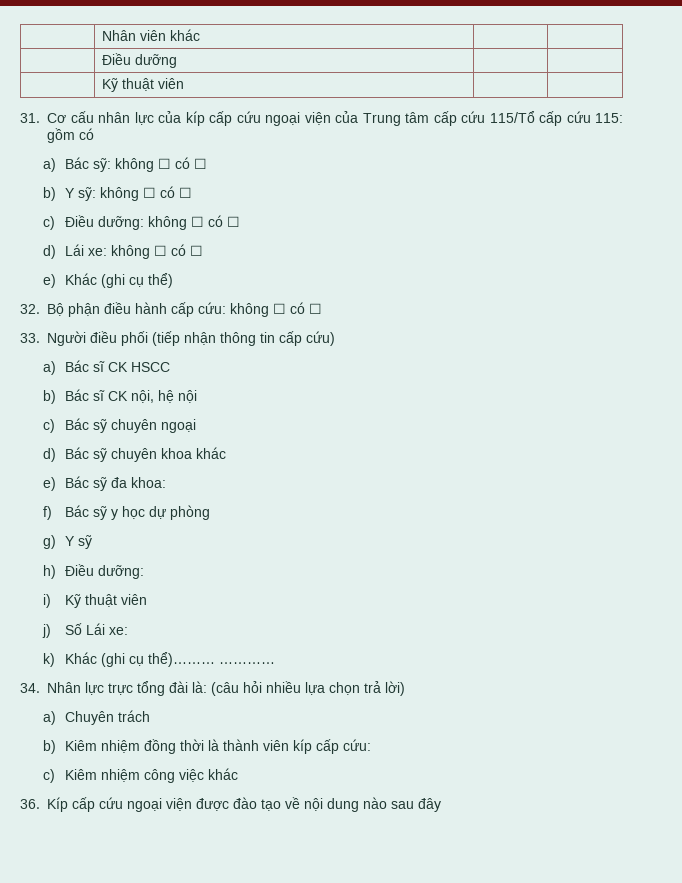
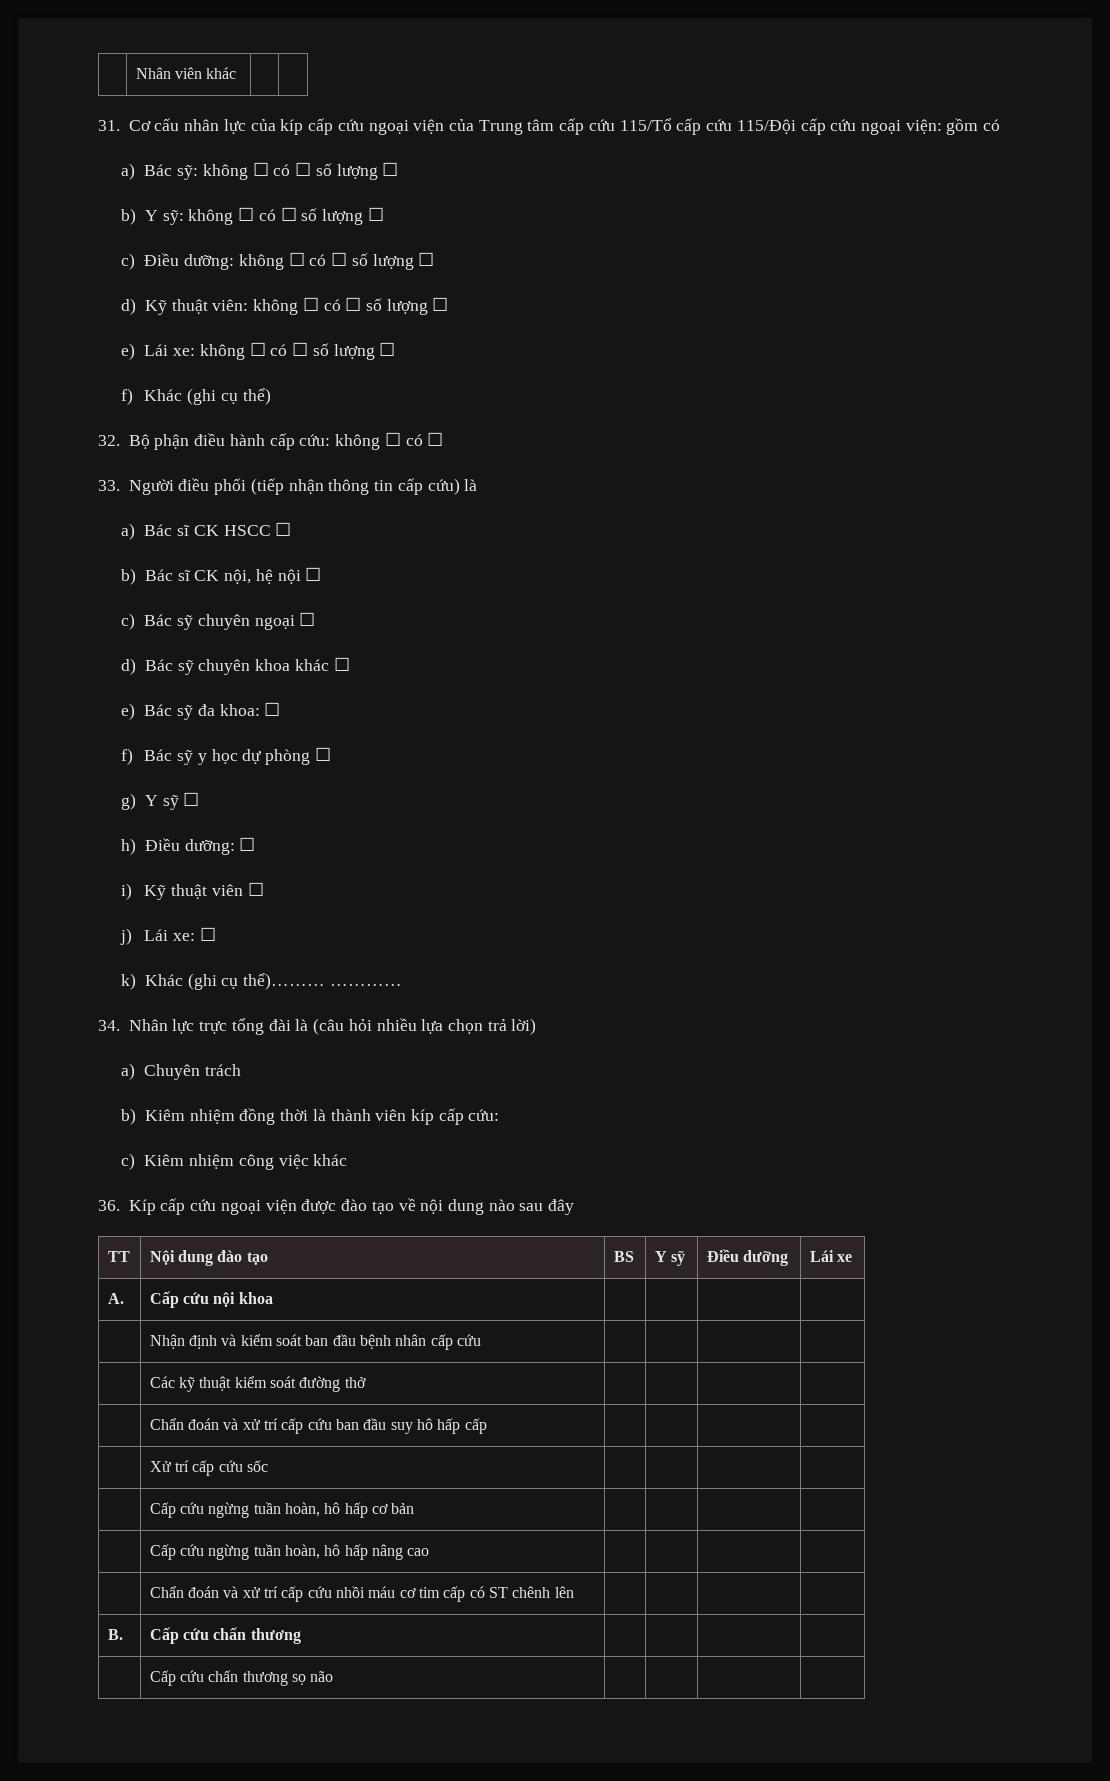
[101,53,177,68] [101,78,184,92] // | Điều dưỡng | | // | Kỹ thuật viên | | -> (237, 73) none
[595,113,623,123] 115: -> [736,118,942,135] 115/Đội cấp cứu ngoại viện:
(208, 163) none -> [315,162,399,180] số lượng ☐
(193, 192) none -> [301,207,384,225] số lượng ☐
[42,245,56,259] // d) -> [351,252,435,270] [121,297,449,315] [121,343,136,360] số lượng ☐ // d) Kỹ thuật viên: không ☐ có ☐ số lượng ☐ // e)
[42,274,56,288] // e) -> [312,342,396,360] [121,388,134,405] số lượng ☐ // f)
(335, 338) none -> [464,479,478,491] là
(171, 367) none -> [275,522,292,536] ☐
(198, 396) none -> [305,567,322,581] ☐
(197, 426) none -> [299,612,316,626] ☐
(227, 453) none -> [333,657,350,671] ☐
(167, 482) none -> [264,702,281,716] ☐
(211, 512) none -> [314,747,331,761] ☐
(93, 542) none -> [183,792,200,806] ☐
(145, 572) none -> [239,837,256,851] ☐
(148, 599) none -> [247,882,264,896] ☐
[65,623,129,635] Số Lái xe: -> [144,927,216,941] Lái xe: ☐
[192,681,207,693] là: -> [295,1019,309,1031] là
(441, 805) none -> [107,1251,130,1262] [149,1250,268,1266] [613,1251,634,1262] [654,1251,686,1266] [706,1249,789,1266] [809,1250,853,1262] [107,1293,124,1304] [149,1291,273,1308] [149,1334,482,1350] [149,1376,366,1392] [149,1418,487,1434] [149,1460,269,1476] [149,1502,415,1518] [149,1544,430,1560] [149,1586,574,1602] [107,1629,123,1640] [149,1627,301,1644] [149,1670,334,1686] // TT | Nội dung đào tạo | BS | Y sỹ | Điều dưỡng | Lái xe // A. | Cấp cứu nội khoa | | | | // | Nhận định và kiểm soát ban đầu bệnh nhân cấp cứu | | | | // | Các kỹ thuật kiểm soát đường thở | | | | // | Chẩn đoán và xử trí cấp cứu ban đầu suy hô hấp cấp | | | | // | Xử trí cấp cứu sốc | | | | // | Cấp cứu ngừng tuần hoàn, hô hấp cơ bản | | | | // | Cấp cứu ngừng tuần hoàn, hô hấp nâng cao | | | | // | Chẩn đoán và xử trí cấp cứu nhồi máu cơ tim cấp có ST chênh lên | | | | // B. | Cấp cứu chấn thương | | | | // | Cấp cứu chấn thương sọ não | | | |

